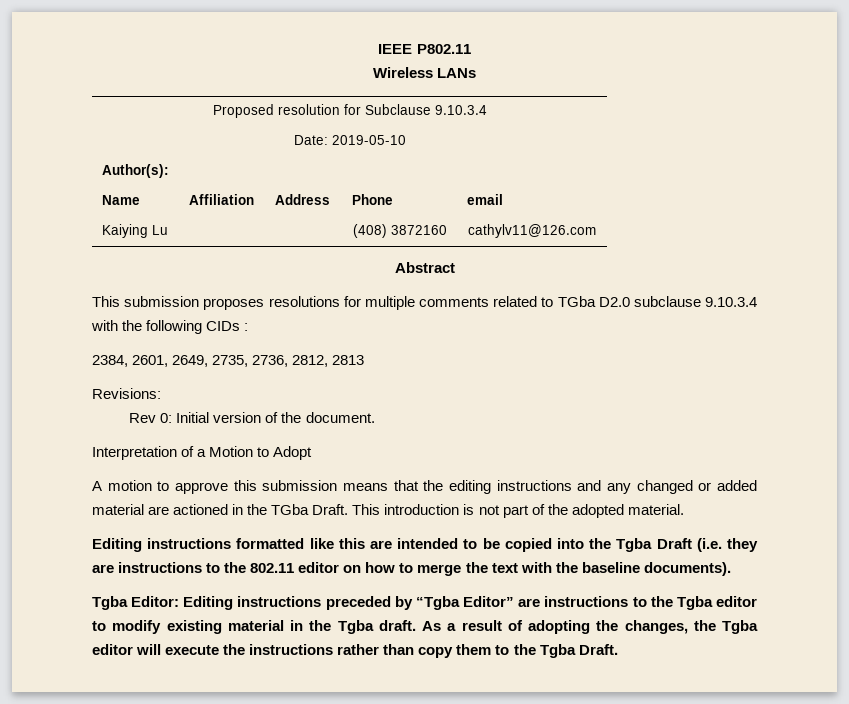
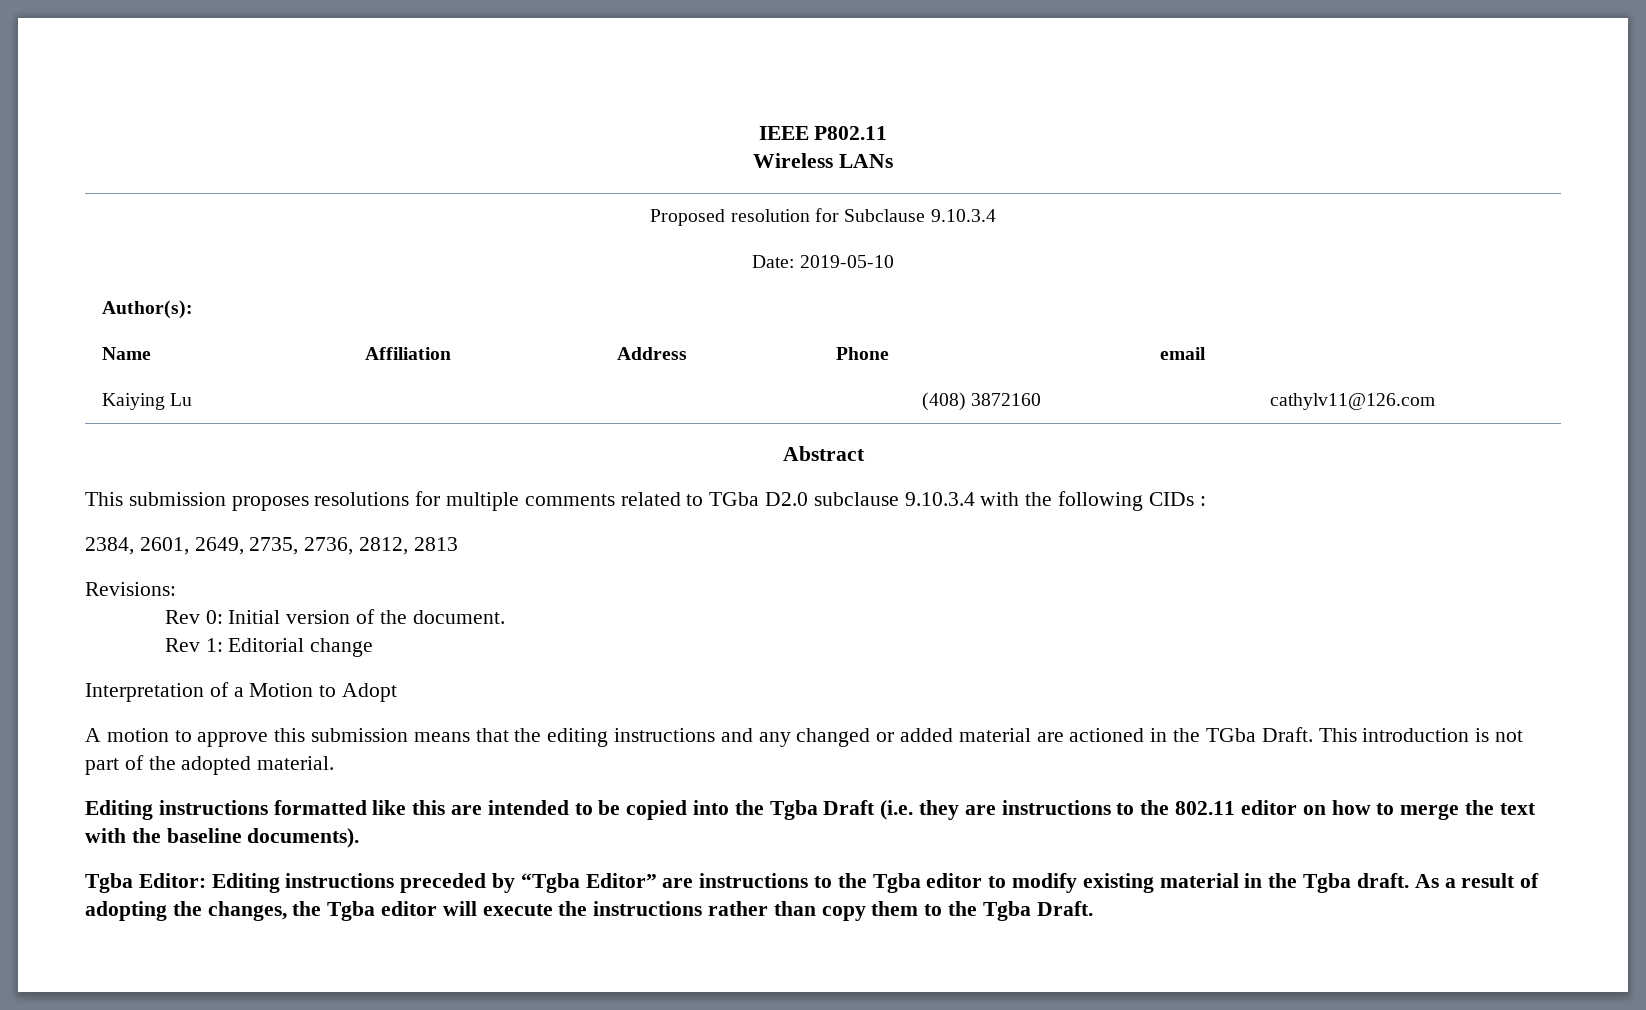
(375, 417) none -> [164,638,374,657] // Rev 1: Editorial change

